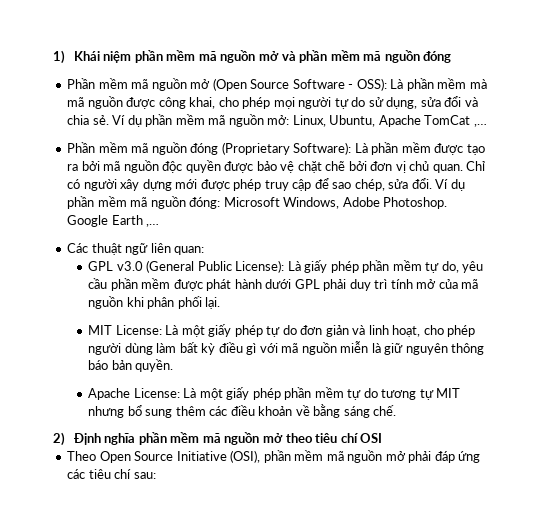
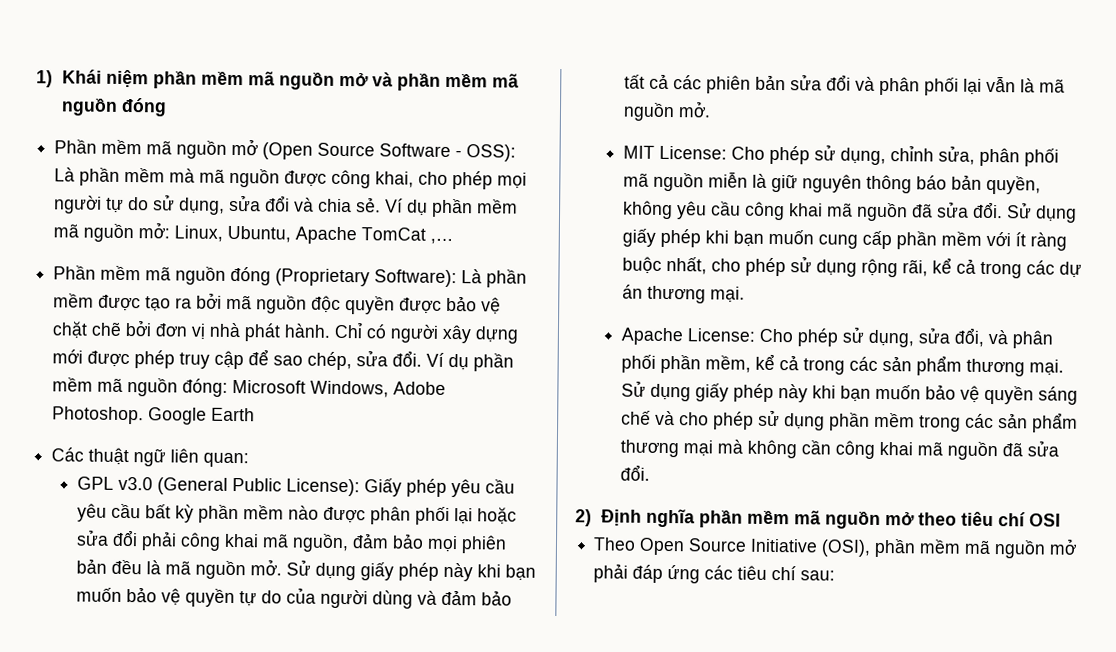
[409,161,463,173] chủ quan. -> [209,322,332,342] nhà phát hành.
[146,224,160,227] ,… -> (256, 414) none
[287,260,484,273] [88,278,479,291] [88,296,221,309] [88,324,476,337] [88,342,278,355] Là giấy phép phần mềm tự do, yêu cầu phần mềm được phát hành dưới GPL phải duy trì tính mở của mã nguồn khi phân phối lại. // MIT License: Là một giấy phép tự do đơn giản và linh hoạt, cho phép người dùng làm bất kỳ điều gì với -> [364,478,516,498] [77,503,518,526] [76,529,508,554] [76,558,537,582] [76,587,513,609] [624,73,1066,96] [623,101,712,122] [623,144,1060,167] Giấy phép yêu cầu yêu cầu bất kỳ phần mềm nào được phân phối lại hoặc sửa đổi phải công khai mã nguồn, đảm bảo mọi phiên bản đều là mã nguồn mở. Sử dụng giấy phép này khi bạn muốn bảo vệ quyền tự do của người dùng và đảm bảo tất cả các phiên bản sửa đổi và phân phối lại vẫn là mã nguồn mở. // MIT License: Cho phép sử dụng, chỉnh sửa, phân phối
[135,359,174,372] [88,387,461,400] [88,404,397,418] quyền. // Apache License: Là một giấy phép phần mềm tự do tương tự MIT nhưng bổ sung thêm các điều khoản về bằng sáng chế. -> [986,175,1042,195] [622,200,1078,223] [622,228,1068,251] [622,256,1083,279] [622,284,746,304] [621,326,1054,349] [621,353,1065,377] [621,380,1079,405] [621,409,1079,433] [620,439,1060,461] [620,464,651,481] quyền, không yêu cầu công khai mã nguồn đã sửa đổi. Sử dụng giấy phép khi bạn muốn cung cấp phần mềm với ít ràng buộc nhất, cho phép sử dụng rộng rãi, kể cả trong các dự án thương mại. // Apache License: Cho phép sử dụng, sửa đổi, và phân phối phần mềm, kể cả trong các sản phẩm thương mại. Sử dụng giấy phép này khi bạn muốn bảo vệ quyền sáng chế và cho phép sử dụng phần mềm trong các sản phẩm thương mại mà không cần công khai mã nguồn đã sửa đổi.

